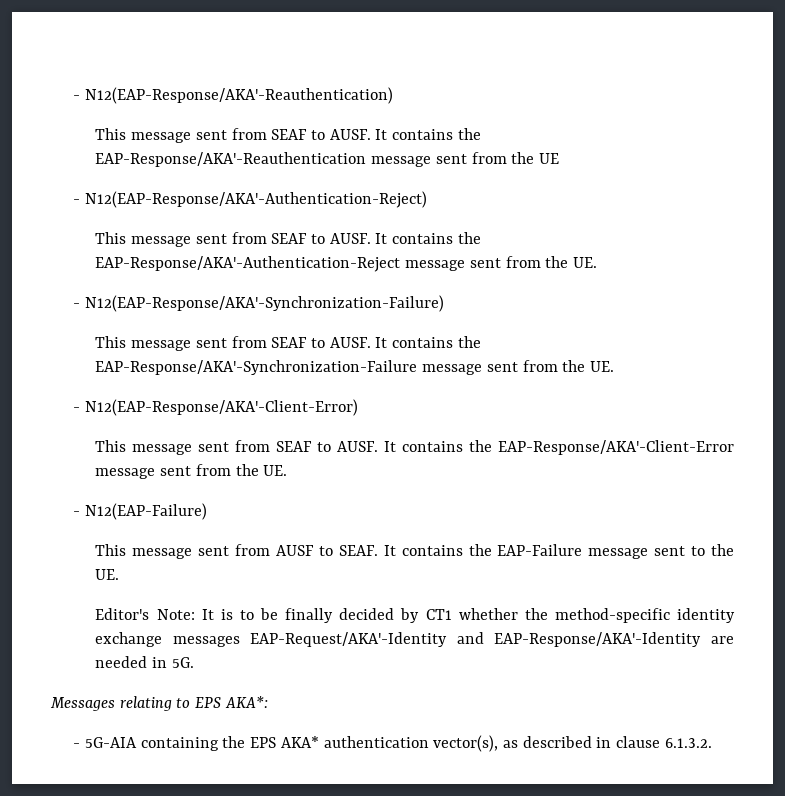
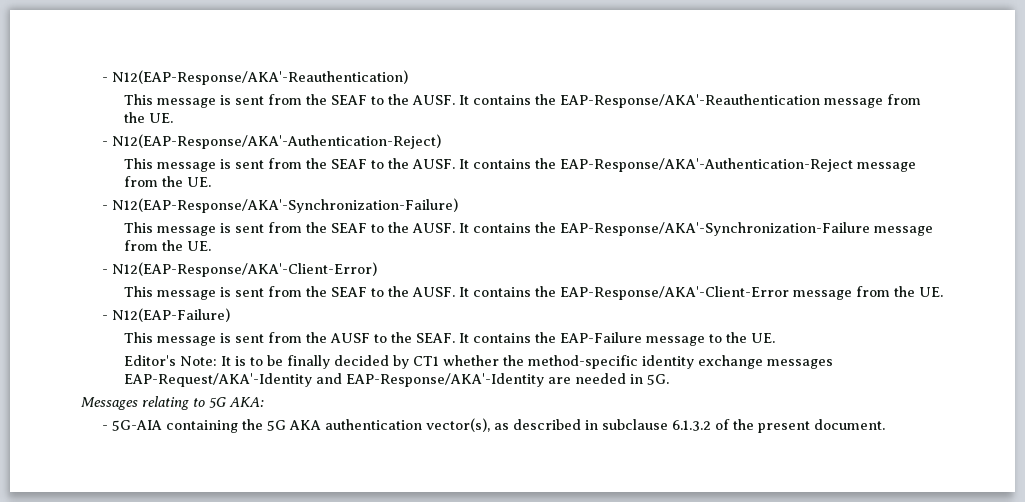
[195,128,326,140] sent from SEAF to -> [219,94,409,105] is sent from the SEAF to the
[435,152,560,164] sent from the UE -> [886,94,921,105] [123,112,173,123] from the UE.
[195,232,326,244] sent from SEAF to -> [219,158,409,169] is sent from the SEAF to the
[469,258,501,268] sent -> (916, 167) none
[195,336,326,348] sent from SEAF to -> [219,222,409,233] is sent from the SEAF to the
[486,362,518,372] sent -> (933, 231) none
[198,440,332,452] sent from SEAF to -> [219,286,409,297] is sent from the SEAF to the
[160,466,192,476] sent -> (852, 295) none
[198,544,271,556] sent from -> [219,332,327,343] is sent from the
(333, 551) none -> [390,332,412,343] the
[654,546,686,556] sent -> (705, 341) none
[195,696,268,708] EPS AKA*: -> [209,397,264,408] 5G AKA:
[250,736,319,748] EPS AKA* -> [267,420,322,431] 5G AKA
[616,736,712,748] clause 6.1.3.2. -> [602,419,886,433] subclause 6.1.3.2 of the present document.

